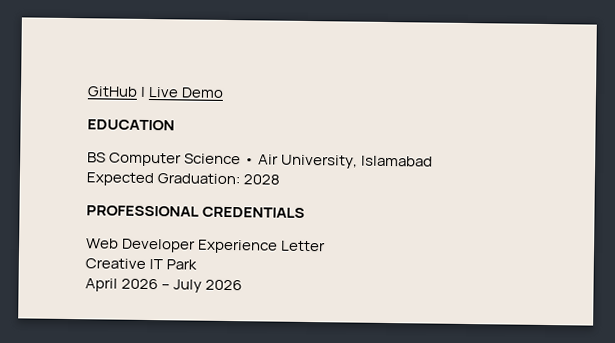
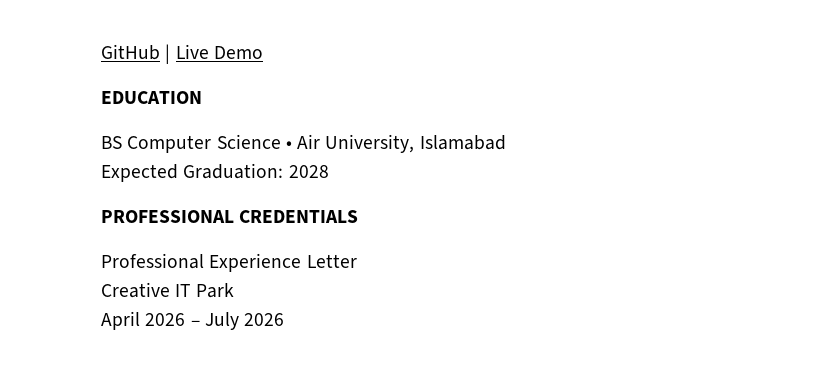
[86,238,197,253] Web Developer -> [101,253,204,269] Professional

